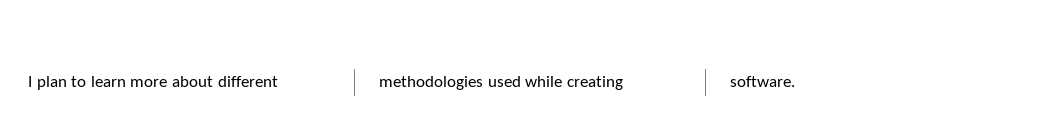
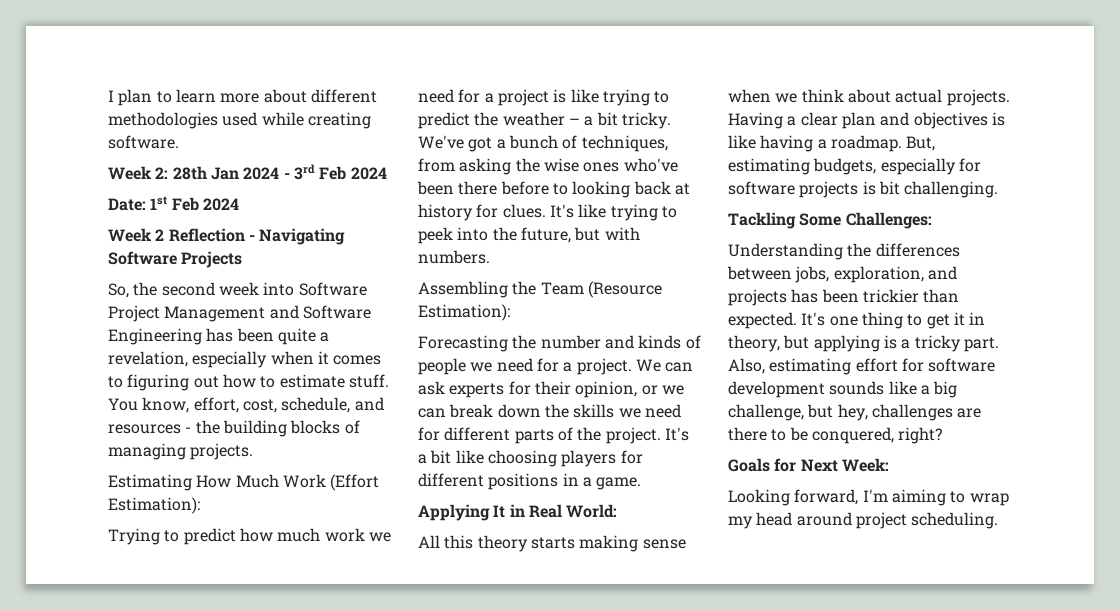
(795, 81) none -> [108,164,387,180] [108,196,239,211] [108,228,346,245] [108,251,243,268] [108,282,367,298] [108,305,371,322] [108,328,330,345] [108,351,382,368] [108,374,389,391] [108,397,384,413] [108,420,360,437] [108,443,254,460] [108,474,380,491] [108,497,200,514] [108,528,391,545] [418,89,670,106] [418,112,671,129] [418,135,668,152] [418,158,678,175] [417,181,690,198] [418,204,677,221] [418,227,640,244] [418,250,490,264] [418,281,662,298] [418,304,510,321] [418,335,701,352] [418,358,694,375] [418,381,684,398] [418,404,681,418] [418,427,689,444] [418,450,643,467] [418,473,642,490] [418,504,618,521] [418,535,686,552] [728,89,1010,106] [728,112,1005,129] [728,135,936,152] [728,158,981,175] [728,181,999,198] [728,212,932,229] [728,243,960,260] [727,266,957,283] [728,289,960,306] [728,312,986,329] [728,335,999,352] [728,358,996,375] [728,381,958,398] [728,404,982,421] [728,427,943,444] [728,458,889,472] [728,489,1009,506] [728,512,999,529] // Week 2: 28th Jan 2024 - 3rd Feb 2024 // Date: 1st Feb 2024 // Week 2 Reflection - Navigating Software Projects // So, the second week into Software Project Management and Software Engineering has been quite a revelation, especially when it comes to figuring out how to estimate stuff. You know, effort, cost, schedule, and resources - the building blocks of managing projects. // Estimating How Much Work (Effort Estimation): // Trying to predict how much work we need for a project is like trying to predict the weather – a bit tricky. We've got a bunch of techniques, from asking the wise ones who've been there before to looking back at history for clues. It's like trying to peek into the future, but with numbers. // Assembling the Team (Resource Estimation): // Forecasting the number and kinds of people we need for a project. We can ask experts for their opinion, or we can break down the skills we need for different parts of the project. It's a bit like choosing players for different positions in a game. // Applying It in Real World: // All this theory starts making sense when we think about actual projects. Having a clear plan and objectives is like having a roadmap. But, estimating budgets, especially for software projects is bit challenging. // Tackling Some Challenges: // Understanding the differences between jobs, exploration, and projects has been trickier than expected. It's one thing to get it in theory, but applying is a tricky part. Also, estimating effort for software development sounds like a big challenge, but hey, challenges are there to be conquered, right? // Goals for Next Week: // Looking forward, I'm aiming to wrap my head around project scheduling.

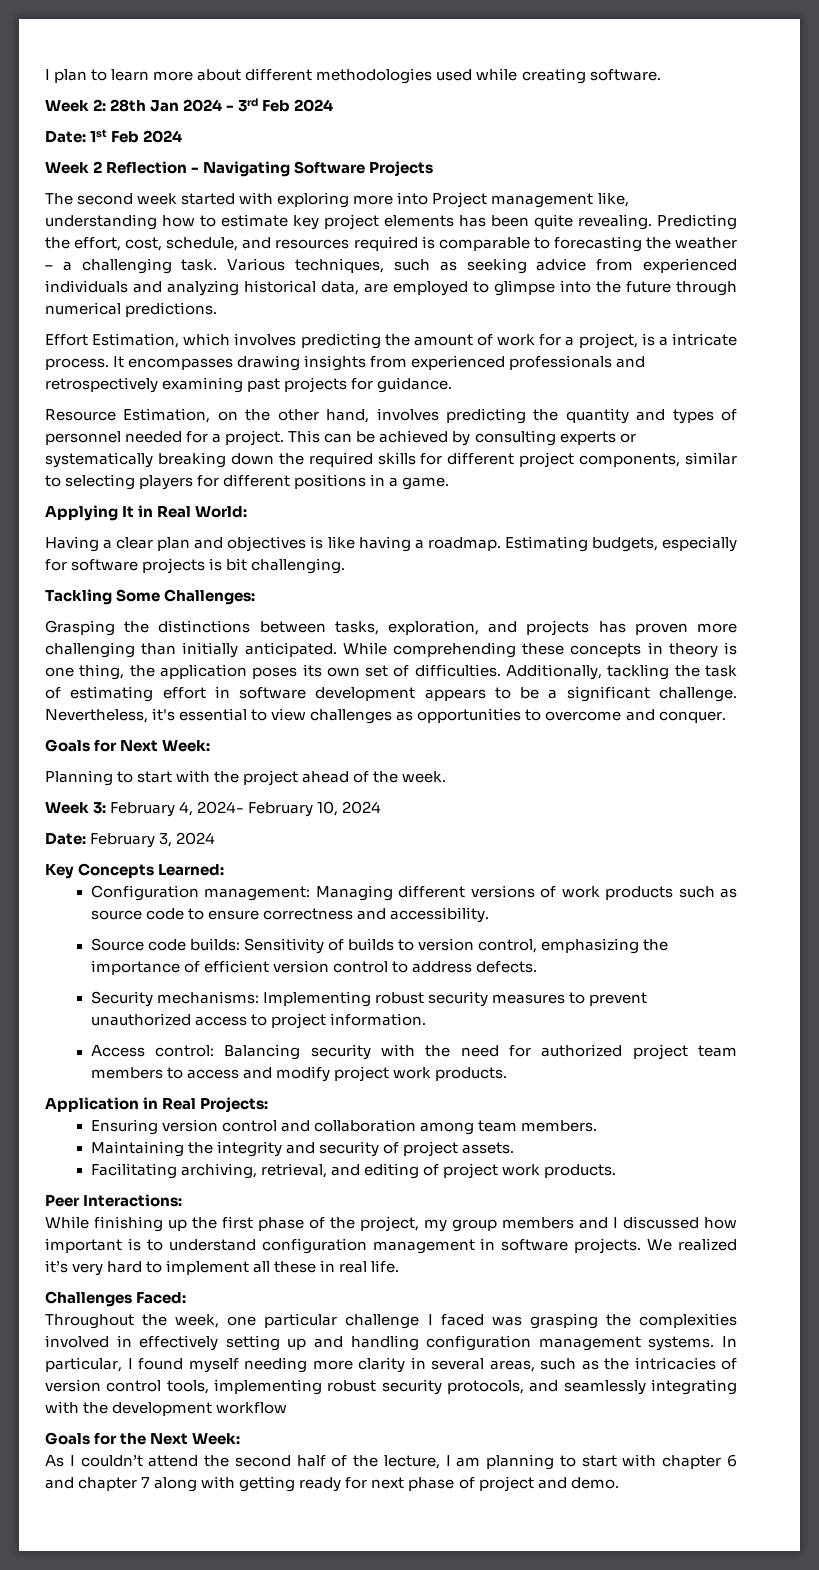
[108,282,367,298] [108,305,371,322] [108,328,330,345] [108,351,382,368] [108,374,389,391] [108,397,190,413] So, the second week into Software Project Management and Software Engineering has been quite a revelation, especially when it comes to figuring out how to estimate stuff. You know, -> [45,192,629,208] [45,214,737,230] [45,237,70,249] The second week started with exploring more into Project management like, understanding how to estimate key project elements has been quite revealing. Predicting the
[185,420,360,437] [108,443,254,460] [108,474,380,491] [108,497,200,514] [108,528,391,545] [418,89,670,106] [418,112,671,129] [418,135,668,152] [418,158,678,175] [417,181,690,198] [418,204,677,221] [418,227,640,244] [418,250,490,264] [418,281,662,298] [418,304,510,321] [418,335,701,352] [418,358,694,375] [418,381,684,398] [418,404,681,418] [418,427,689,444] [418,450,557,467] - the building blocks of managing projects. // Estimating How Much Work (Effort Estimation): // Trying to predict how much work we need for a project is like trying to predict the weather – a bit tricky. We've got a bunch of techniques, from asking the wise ones who've been there before to looking back at history for clues. It's like trying to peek into the future, but with numbers. // Assembling the Team (Resource Estimation): // Forecasting the number and kinds of people we need for a project. We can ask experts for their opinion, or we can break down the skills we need for different parts of the project. It's a bit like choosing -> [353,236,737,252] [45,258,738,274] [45,280,737,296] [45,302,218,317] [45,333,737,349] [45,355,646,371] [45,377,453,393] [45,408,737,424] [45,430,636,446] [45,452,737,468] [45,474,136,490] required is comparable to forecasting the weather – a challenging task. Various techniques, such as seeking advice from experienced individuals and analyzing historical data, are employed to glimpse into the future through numerical predictions. // Effort Estimation, which involves predicting the amount of work for a project, is a intricate process. It encompasses drawing insights from experienced professionals and retrospectively examining past projects for guidance. // Resource Estimation, on the other hand, involves predicting the quantity and types of personnel needed for a project. This can be achieved by consulting experts or systematically breaking down the required skills for different project components, similar to selecting
[418,535,686,552] [728,89,1010,106] All this theory starts making sense when we think about actual projects. -> (248, 512) none
[906,136,936,151] [728,158,810,175] But, estimating -> [504,536,588,552] Estimating
[728,243,960,260] [727,266,957,283] [728,289,960,306] [728,312,986,329] [728,335,999,352] [728,358,765,374] Understanding the differences between jobs, exploration, and projects has been trickier than expected. It's one thing to get it in theory, but applying is a tricky part. Also, -> [45,620,738,636] [45,642,738,658] [45,664,737,680] [45,687,61,699] Grasping the distinctions between tasks, exploration, and projects has proven more challenging than initially anticipated. While comprehending these concepts in theory is one thing, the application poses its own set of difficulties. Additionally, tackling the task of
[901,358,924,372] for -> [214,686,230,698] in
[829,381,958,398] [728,404,982,421] [728,427,943,444] [728,458,889,472] [728,489,1009,506] [728,512,999,529] sounds like a big challenge, but hey, challenges are there to be conquered, right? // Goals for Next Week: // Looking forward, I'm aiming to wrap my head around project scheduling. -> [424,686,737,702] [45,708,726,724] [45,739,211,752] [45,770,447,786] [45,801,382,817] [45,832,216,848] [45,863,225,879] [90,885,738,901] [90,907,489,923] [90,938,669,954] [90,960,538,975] [90,991,648,1007] [90,1013,426,1029] [90,1044,737,1060] [90,1066,508,1082] [45,1097,269,1113] [90,1119,598,1135] [90,1141,515,1157] [90,1163,617,1179] [45,1194,183,1207] [45,1216,737,1232] [45,1238,737,1254] [45,1260,400,1276] [45,1291,187,1307] [45,1313,738,1329] [45,1335,738,1351] [45,1357,737,1373] [45,1379,737,1395] [45,1401,288,1416] [45,1432,241,1445] [45,1454,737,1470] [45,1476,619,1492] appears to be a significant challenge. Nevertheless, it's essential to view challenges as opportunities to overcome and conquer. // Goals for Next Week: // Planning to start with the project ahead of the week. // Week 3: February 4, 2024- February 10, 2024 // Date: February 3, 2024 // Key Concepts Learned: // Configuration management: Managing different versions of work products such as source code to ensure correctness and accessibility. // Source code builds: Sensitivity of builds to version control, emphasizing the importance of efficient version control to address defects. // Security mechanisms: Implementing robust security measures to prevent unauthorized access to project information. // Access control: Balancing security with the need for authorized project team members to access and modify project work products. // Application in Real Projects: // Ensuring version control and collaboration among team members. // Maintaining the integrity and security of project assets. // Facilitating archiving, retrieval, and editing of project work products. // Peer Interactions: // While finishing up the first phase of the project, my group members and I discussed how important is to understand configuration management in software projects. We realized it’s very hard to implement all these in real life. // Challenges Faced: // Throughout the week, one particular challenge I faced was grasping the complexities involved in effectively setting up and handling configuration management systems. In particular, I found myself needing more clarity in several areas, such as the intricacies of version control tools, implementing robust security protocols, and seamlessly integrating with the development workflow // Goals for the Next Week: // As I couldn’t attend the second half of the lecture, I am planning to start with chapter 6 and chapter 7 along with getting ready for next phase of project and demo.

